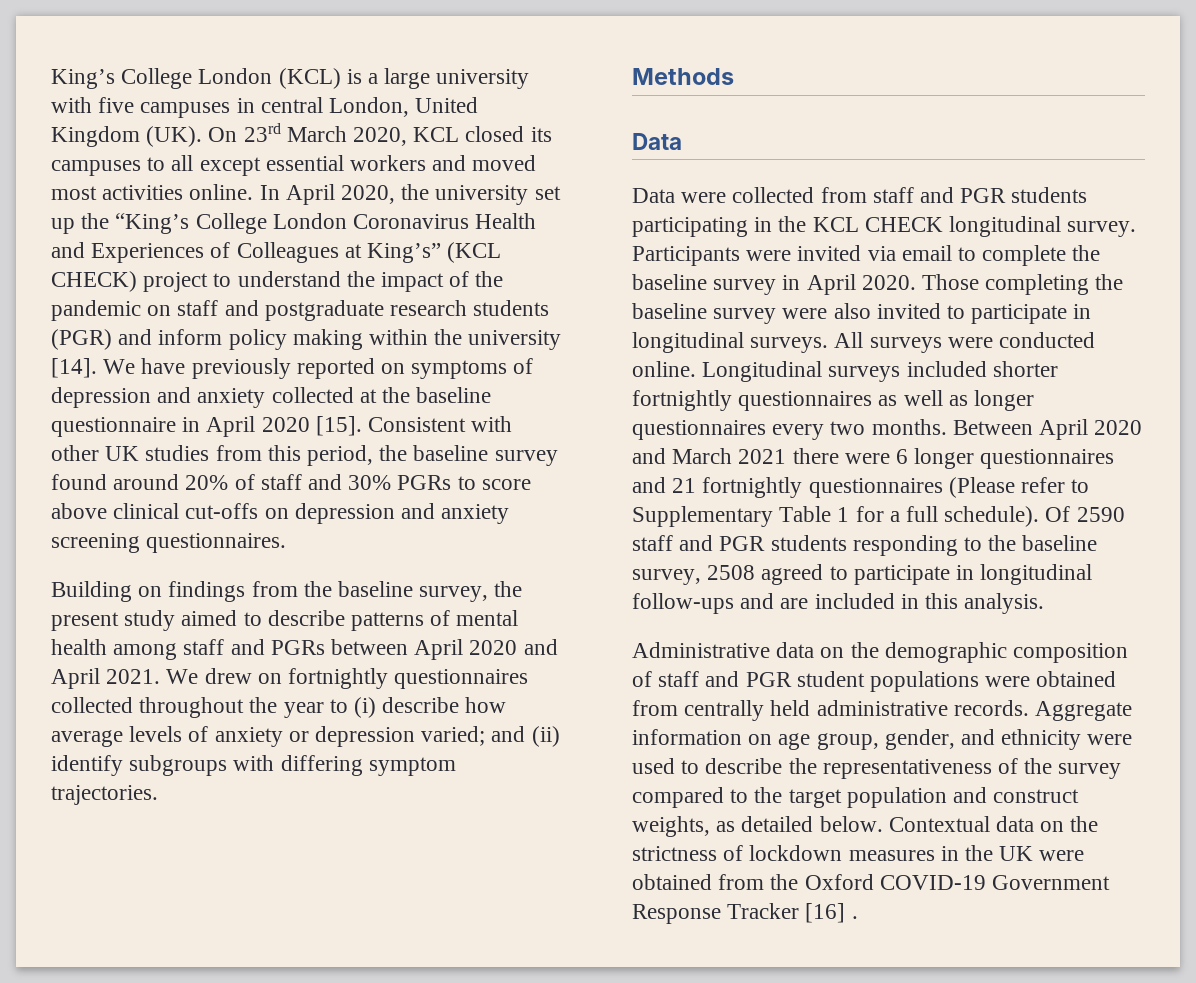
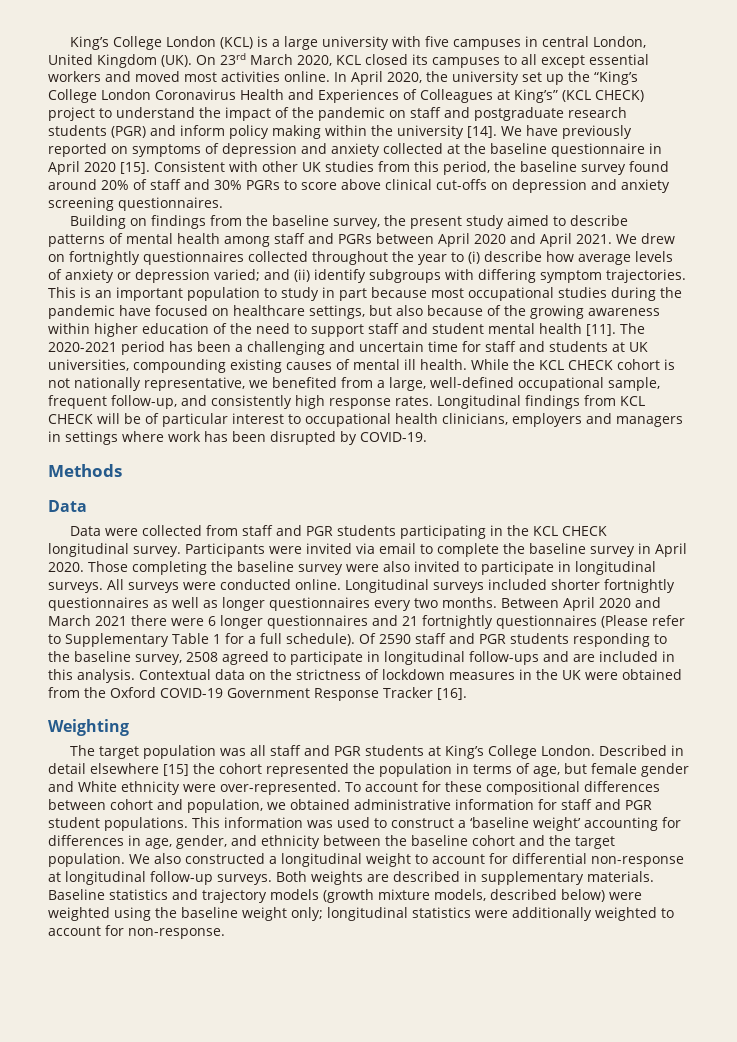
(158, 795) none -> [48,287,682,301] [48,305,660,319] [48,323,645,337] [48,341,648,355] [48,359,675,373] [48,377,660,391] [48,395,645,409] [48,413,683,427] [48,431,427,445] This is an important population to study in part because most occupational studies during the pandemic have focused on healthcare settings, but also because of the growing awareness within higher education of the need to support staff and student mental health [11]. The 2020-2021 period has been a challenging and uncertain time for staff and students at UK universities, compounding existing causes of mental ill health. While the KCL CHECK cohort is not nationally representative, we benefited from a large, well-defined occupational sample, frequent follow-up, and consistently high response rates. Longitudinal findings from KCL CHECK will be of particular interest to occupational health clinicians, employers and managers in settings where work has been disrupted by COVID-19.
[632,642,1129,663] [632,671,1117,692] [632,700,1133,721] [632,729,1133,750] [632,758,1122,779] [632,787,1080,808] [632,816,883,837] // Administrative data on the demographic composition of staff and PGR student populations were obtained from centrally held administrative records. Aggregate information on age group, gender, and ethnicity were used to describe the representativeness of the survey compared to the target population and construct weights, as detailed below. -> (135, 676) none
[805,903,858,923] [16] . -> [437,688,467,700] [48,719,129,736] [70,745,685,759] [48,763,689,777] [48,781,660,795] [48,799,652,813] [48,817,681,831] [48,835,615,849] [48,853,684,867] [48,871,654,885] [48,889,642,903] [48,907,674,921] [48,925,225,939] [16]. // Weighting // The target population was all staff and PGR students at King’s College London. Described in detail elsewhere [15] the cohort represented the population in terms of age, but female gender and White ethnicity were over-represented. To account for these compositional differences between cohort and population, we obtained administrative information for staff and PGR student populations. This information was used to construct a ‘baseline weight’ accounting for differences in age, gender, and ethnicity between the baseline cohort and the target population. We also constructed a longitudinal weight to account for differential non-response at longitudinal follow-up surveys. Both weights are described in supplementary materials. Baseline statistics and trajectory models (growth mixture models, described below) were weighted using the baseline weight only; longitudinal statistics were additionally weighted to account for non-response.

